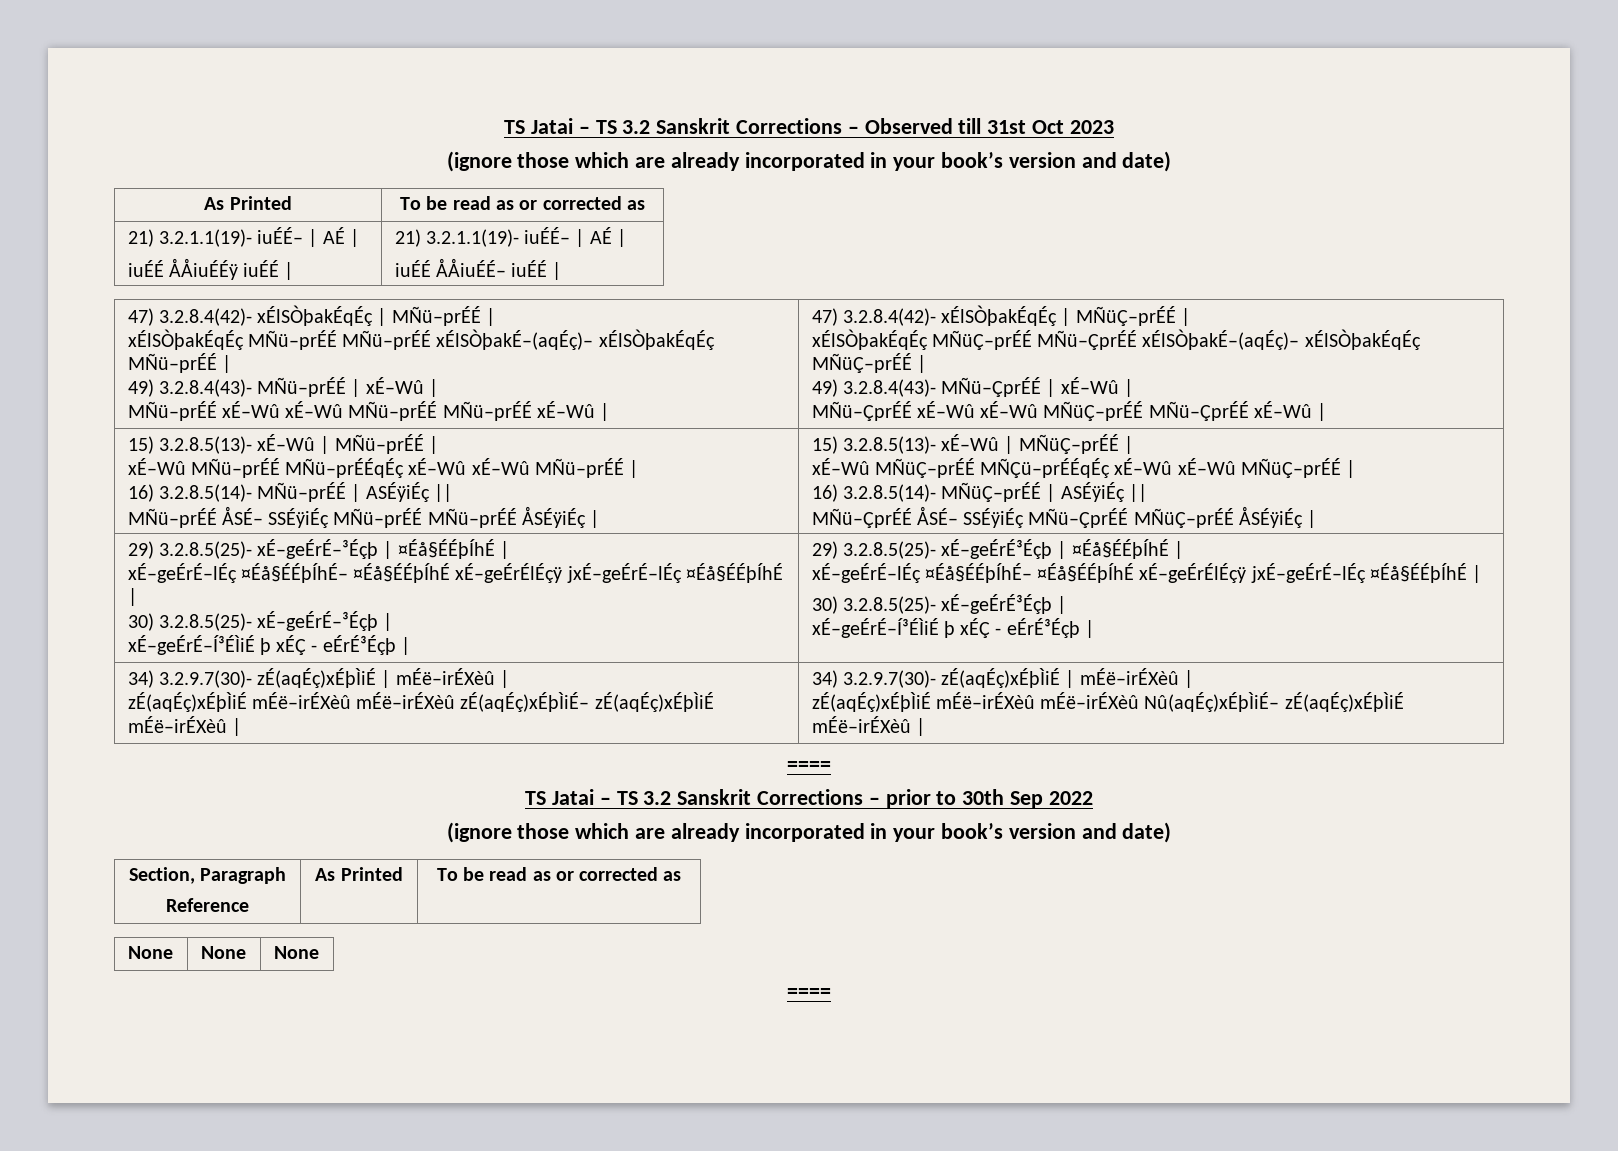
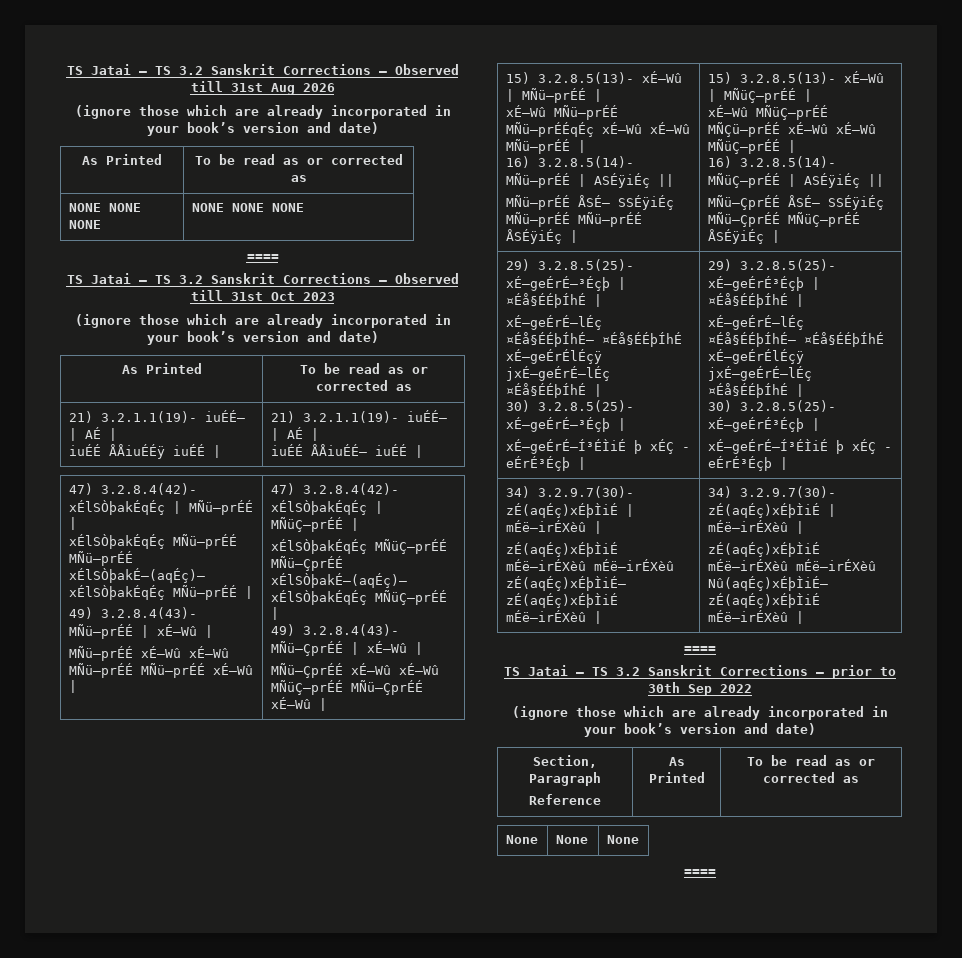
(1027, 127) none -> [270,83,335,95] [74,105,451,119] [146,122,379,136] [82,154,162,165] [194,154,403,165] [290,175,307,182] [68,203,141,212] [68,220,101,229] [191,203,304,212] [246,254,279,260] [66,273,459,284] [190,290,263,301] Aug 2026 // (ignore those which are already incorporated in your book’s version and date) // As Printed | To be read as or corrected as // NONE NONE NONE | NONE NONE NONE // ==== // TS Jatai – TS 3.2 Sanskrit Corrections – Observed till 31st
[980,458,1111,478] MÑÇü–prÉÉqÉç -> [707,122,780,137] MÑÇü–prÉÉ

